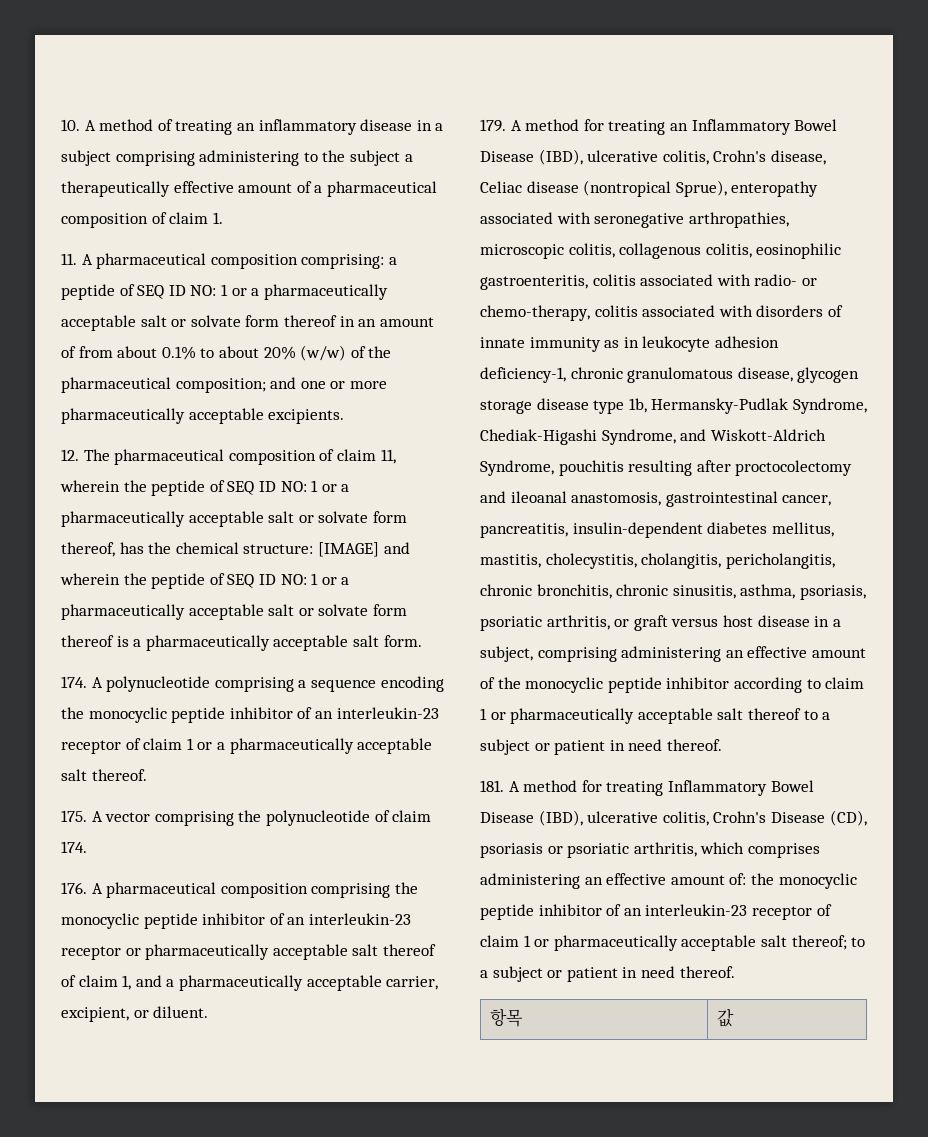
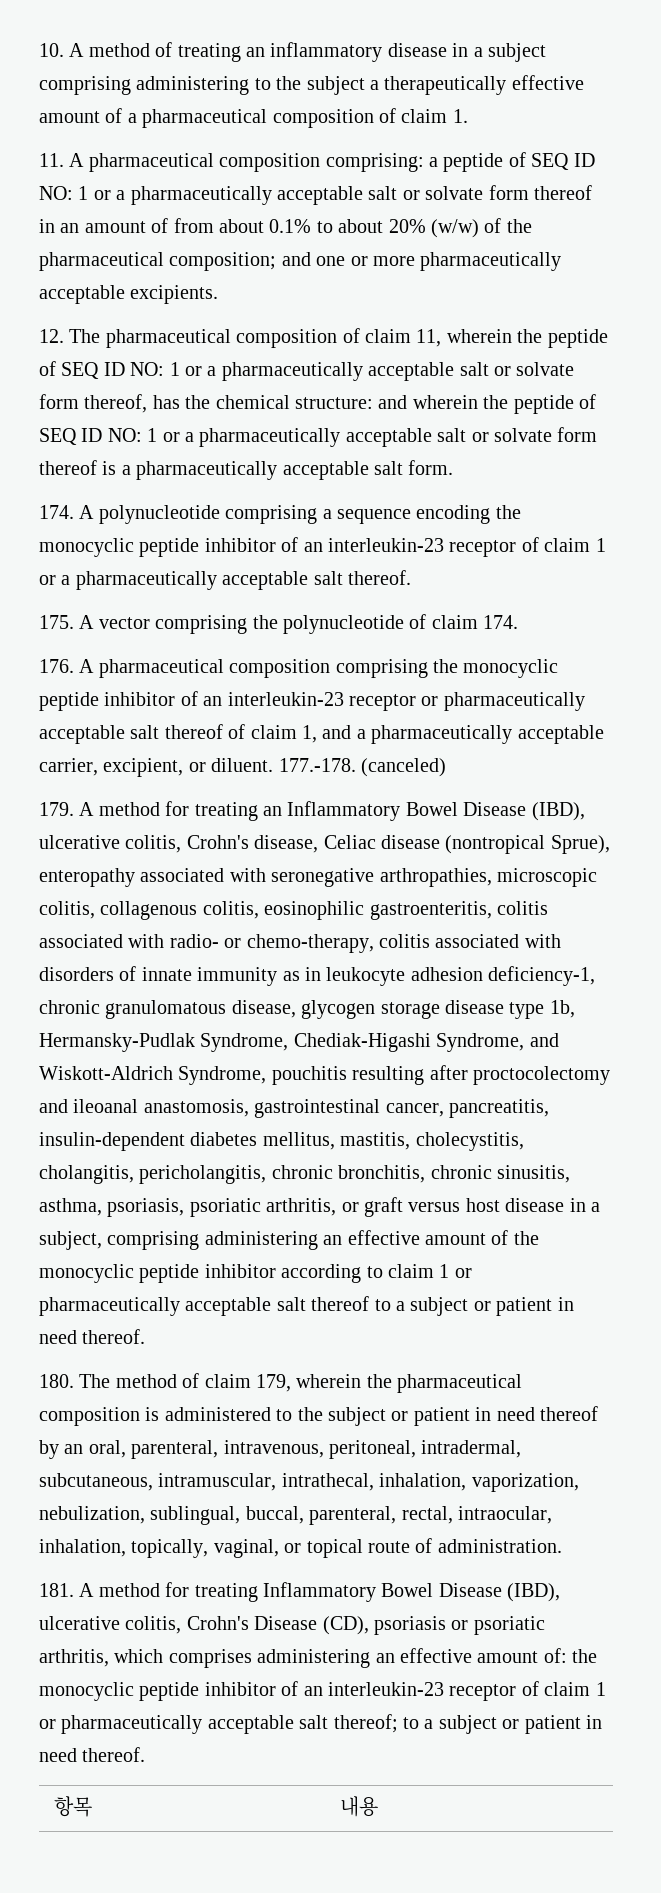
[317,542,379,557] [IMAGE] -> (373, 403) none
(209, 1012) none -> [278,758,446,777] 177.-178. (canceled)
(722, 745) none -> [39,1373,523,1393] [39,1406,598,1426] [39,1440,522,1459] [39,1473,579,1492] [39,1506,552,1525] [39,1538,562,1558] // 180. The method of claim 179, wherein the pharmaceutical composition is administered to the subject or patient in need thereof by an oral, parenteral, intravenous, peritoneal, intradermal, subcutaneous, intramuscular, intrathecal, inhalation, vaporization, nebulization, sublingual, buccal, parenteral, rectal, intraocular, inhalation, topically, vaginal, or topical route of administration.
[716,1008,734,1027] 값 -> [340,1796,379,1817] 내용

